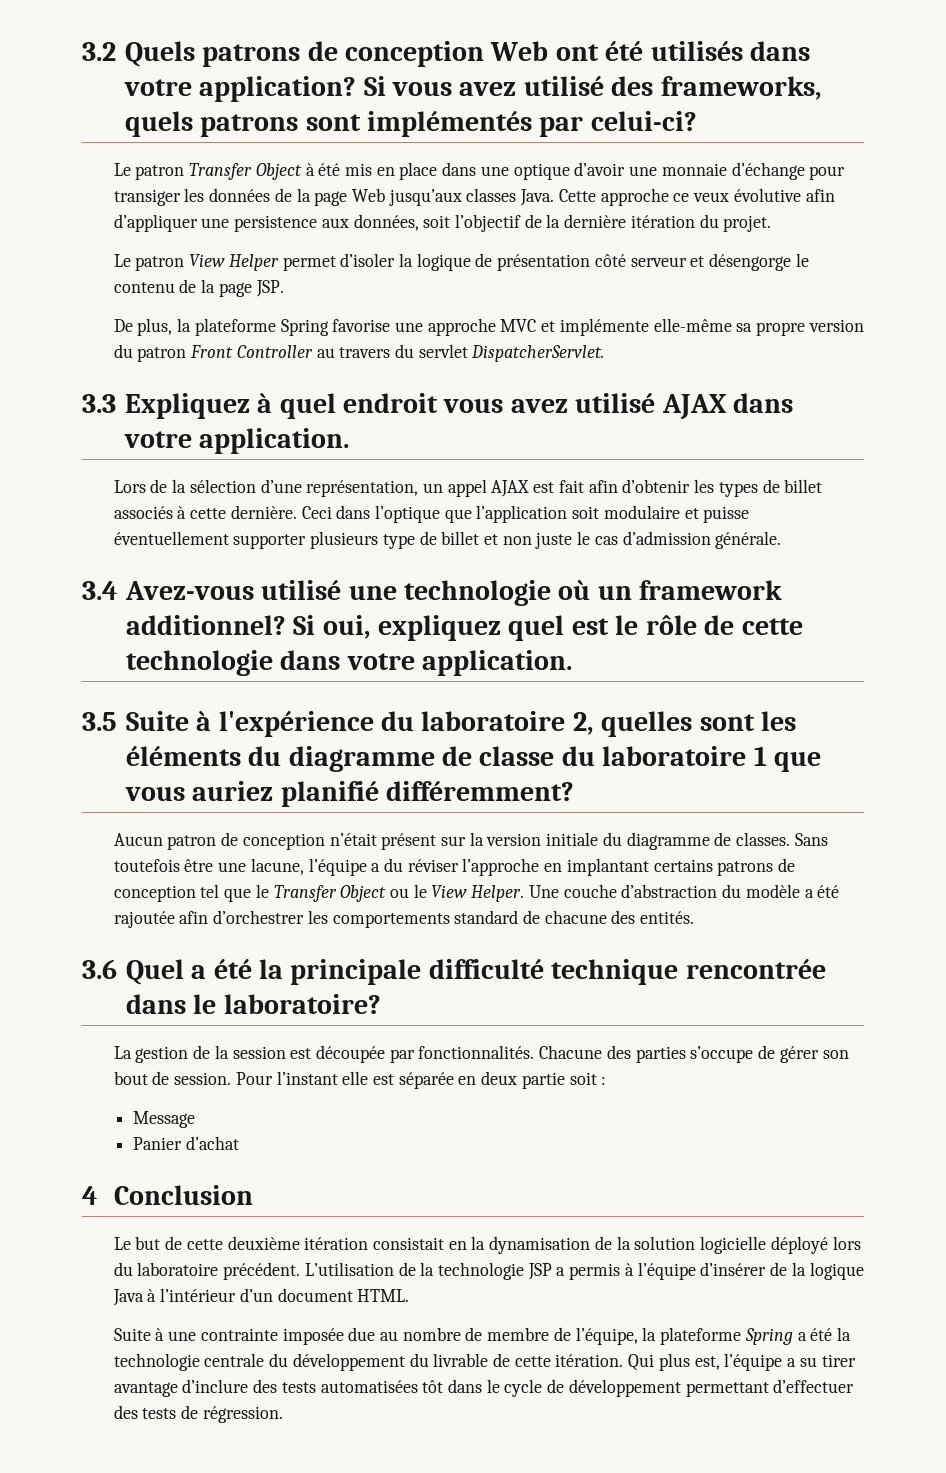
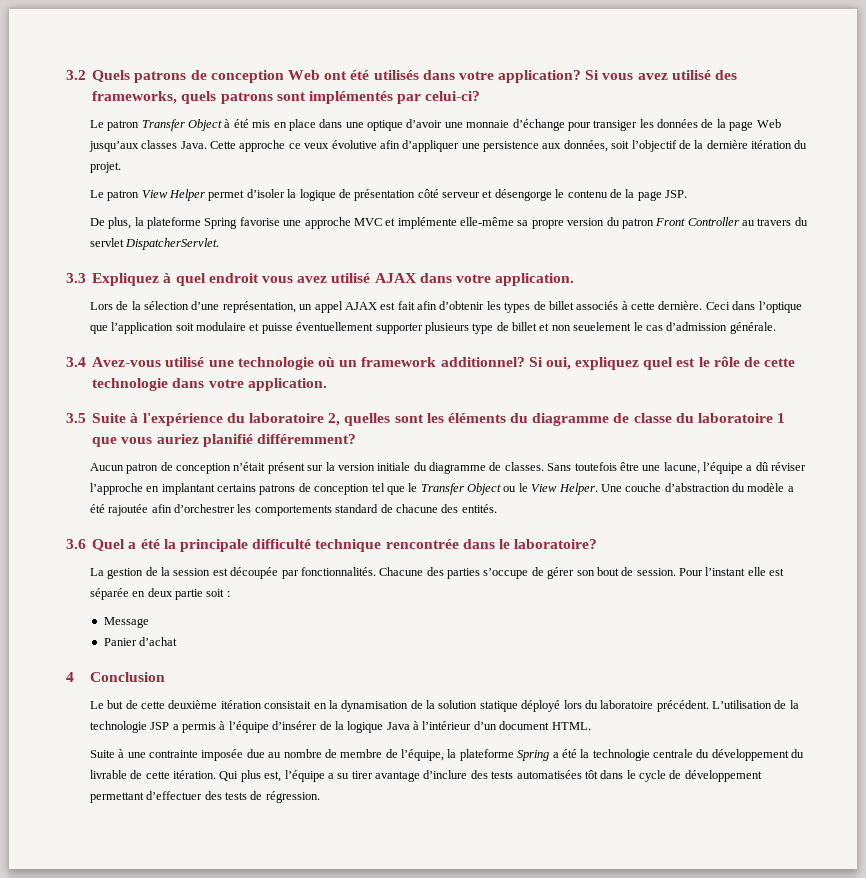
[535,532,573,549] juste -> [573,322,632,331] seuelement
[384,858,404,872] du -> [755,462,769,471] dû
[700,1236,767,1254] logicielle -> [479,701,518,712] statique

